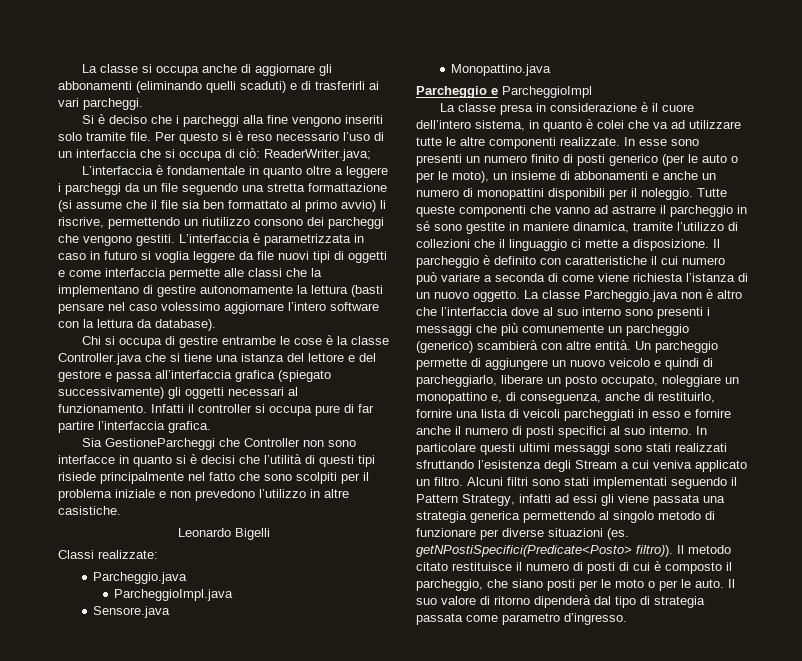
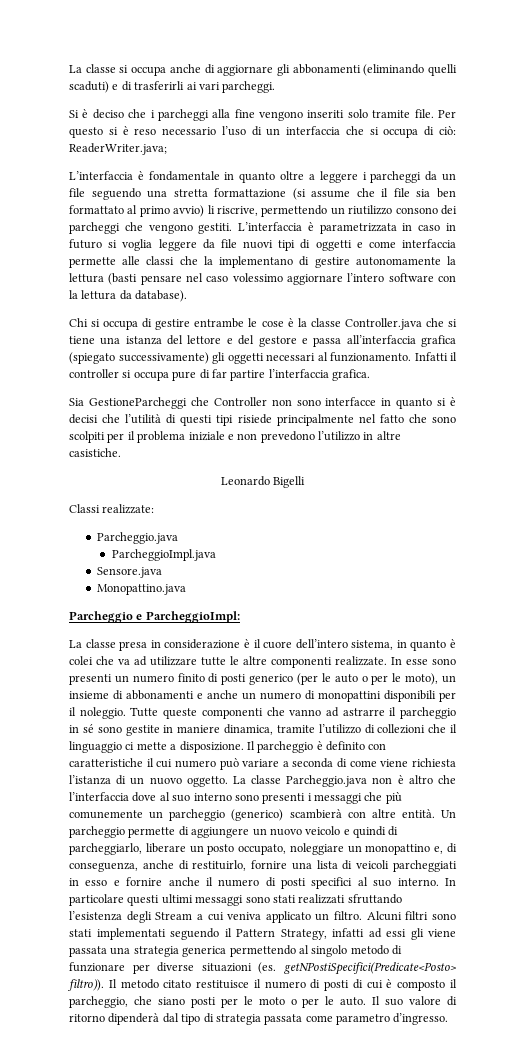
[502,86,592,98] ParcheggioImpl -> [145,611,240,623] ParcheggioImpl:

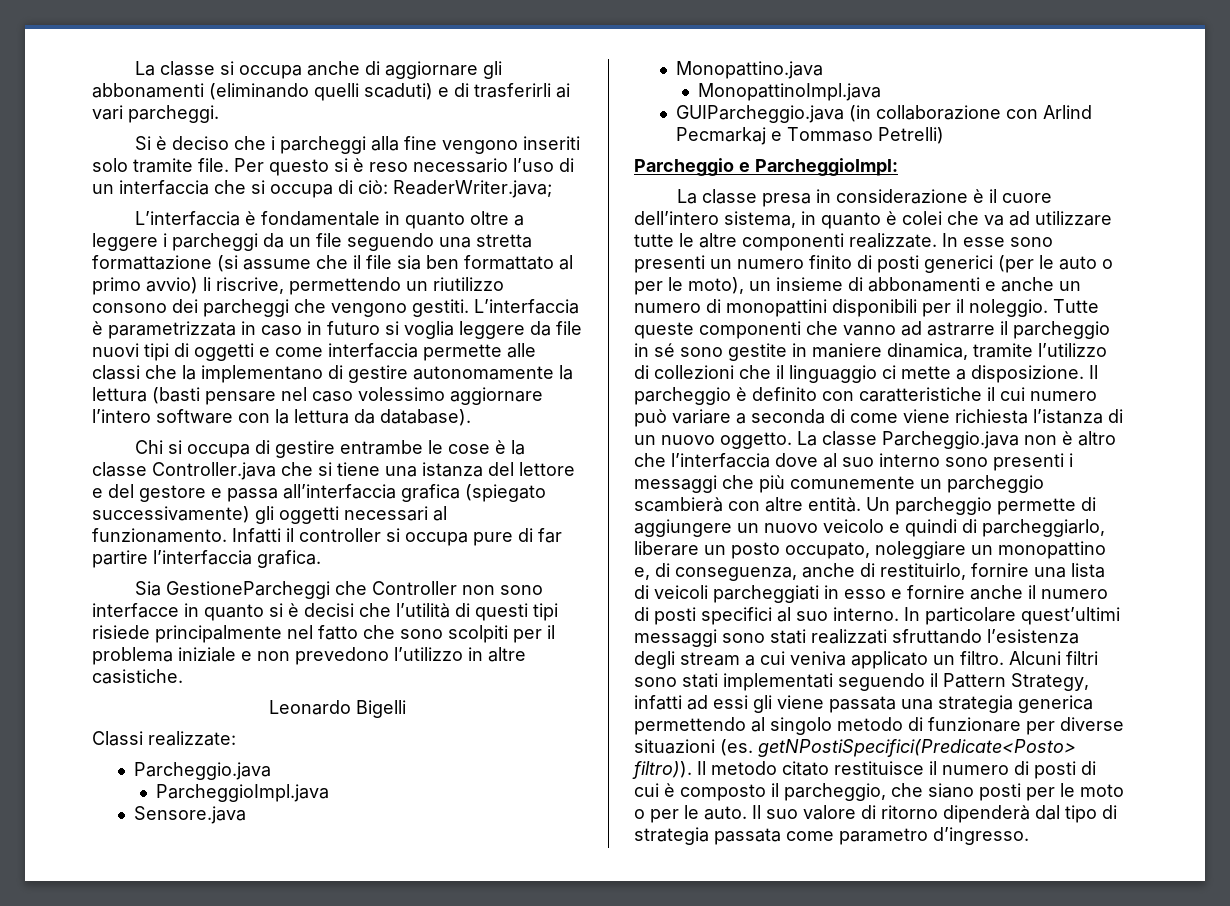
(187, 589) none -> [698,83,882,101] [676,105,1093,123] [676,127,945,145] // MonopattinoImpl.java // GUIParcheggio.java (in collaborazione con Arlind Pecmarkaj e Tommaso Petrelli)
[249,674,294,685] generico -> [924,255,993,273] generici
[231,809,284,821] (generico) -> (1044, 484) none
[127,894,193,906] questi ultimi -> [1021,607,1120,625] quest’ultimi
[155,912,193,920] Stream -> [680,652,740,666] stream

